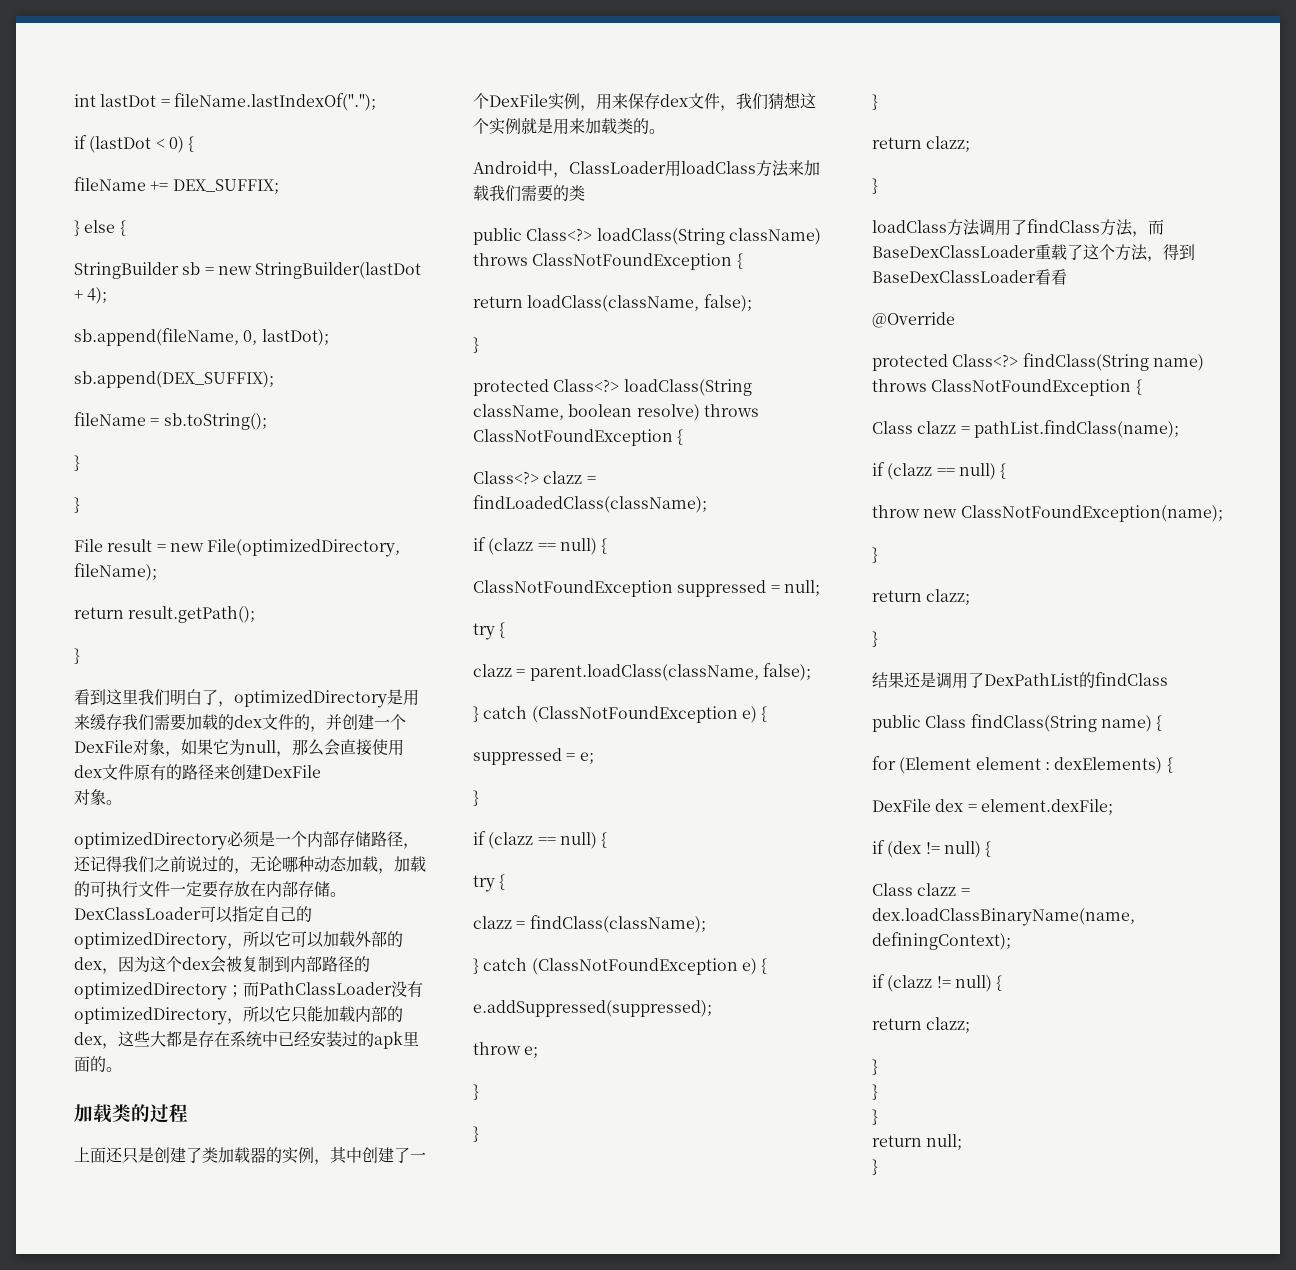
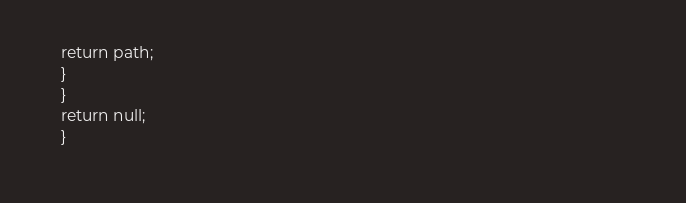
[74,93,376,111] [74,135,195,153] [74,177,279,194] [74,220,126,236] [74,262,422,279] [74,287,108,304] [74,328,329,346] [74,371,274,388] [74,412,267,430] [74,455,80,471] [74,497,80,513] [74,539,401,557] [74,563,157,581] [74,606,256,623] [74,648,80,664] [74,689,419,708] [74,714,406,732] [74,739,404,757] [74,764,321,780] [74,789,122,805] [74,831,419,850] [74,856,426,874] [74,881,346,898] [74,906,312,923] [74,931,403,950] [74,956,370,974] [74,981,423,1000] [74,1006,403,1025] [74,1031,419,1049] [74,1056,122,1072] [74,1104,188,1123] [74,1147,426,1165] [473,92,816,111] [473,118,665,135] [473,160,820,178] [473,185,585,202] [473,228,821,245] [473,253,743,270] [473,294,752,312] [473,337,479,353] [473,379,752,396] [473,404,759,421] [473,429,684,446] [473,471,596,484] [473,495,707,513] [473,537,608,555] [473,580,820,597] [473,622,506,640] [473,663,811,681] [473,706,768,723] [473,748,594,765] [473,790,479,806] [473,831,608,849] [473,874,506,892] [473,915,706,933] [473,958,768,975] [473,1000,712,1017] [473,1042,539,1058] [473,1084,479,1100] [473,1126,479,1142] [872,94,878,110] [872,136,971,152] [872,178,878,194] [872,219,1164,237] [872,244,1195,262] [872,269,1067,285] [872,312,955,328] [872,353,1204,371] [872,379,1142,396] [872,420,1179,438] [872,462,1007,480] [872,505,1223,522] [872,547,878,563] [872,589,971,605] [872,631,878,647] [872,672,1168,689] [872,714,1163,732] [872,756,1173,774] [872,799,1113,815] [872,840,992,858] [872,883,970,896] [872,908,1135,926] [872,932,1011,950] [872,974,1003,992] [872,1017,971,1033] [872,1059,878,1075] int lastDot = fileName.lastIndexOf("."); // if (lastDot < 0) { // fileName += DEX_SUFFIX; // } else { // StringBuilder sb = new StringBuilder(lastDot + 4); // sb.append(fileName, 0, lastDot); // sb.append(DEX_SUFFIX); // fileName = sb.toString(); // } // } // File result = new File(optimizedDirectory, fileName); // return result.getPath(); // } // 看到这里我们明白了，optimizedDirectory是用来缓存我们需要加载的dex文件的，并创建一个DexFile对象，如果它为null，那么会直接使用dex文件原有的路径来创建DexFile // 对象。 // optimizedDirectory必须是一个内部存储路径，还记得我们之前说过的，无论哪种动态加载，加载的可执行文件一定要存放在内部存储。DexClassLoader可以指定自己的optimizedDirectory，所以它可以加载外部的dex，因为这个dex会被复制到内部路径的optimizedDirectory；而PathClassLoader没有optimizedDirectory，所以它只能加载内部的dex，这些大都是存在系统中已经安装过的apk里面的。 // 加载类的过程 // 上面还只是创建了类加载器的实例，其中创建了一个DexFile实例，用来保存dex文件，我们猜想这个实例就是用来加载类的。 // Android中，ClassLoader用loadClass方法来加载我们需要的类 // public Class<?> loadClass(String className) throws ClassNotFoundException { // return loadClass(className, false); // } // protected Class<?> loadClass(String className, boolean resolve) throws ClassNotFoundException { // Class<?> clazz = findLoadedClass(className); // if (clazz == null) { // ClassNotFoundException suppressed = null; // try { // clazz = parent.loadClass(className, false); // } catch (ClassNotFoundException e) { // suppressed = e; // } // if (clazz == null) { // try { // clazz = findClass(className); // } catch (ClassNotFoundException e) { // e.addSuppressed(suppressed); // throw e; // } // } // } // return clazz; // } // loadClass方法调用了findClass方法，而BaseDexClassLoader重载了这个方法，得到BaseDexClassLoader看看 // @Override // protected Class<?> findClass(String name) throws ClassNotFoundException { // Class clazz = pathList.findClass(name); // if (clazz == null) { // throw new ClassNotFoundException(name); // } // return clazz; // } // 结果还是调用了DexPathList的findClass // public Class findClass(String name) { // for (Element element : dexElements) { // DexFile dex = element.dexFile; // if (dex != null) { // Class clazz = dex.loadClassBinaryName(name, definingContext); // if (clazz != null) { // return clazz; // } -> [61,46,154,61] return path;

